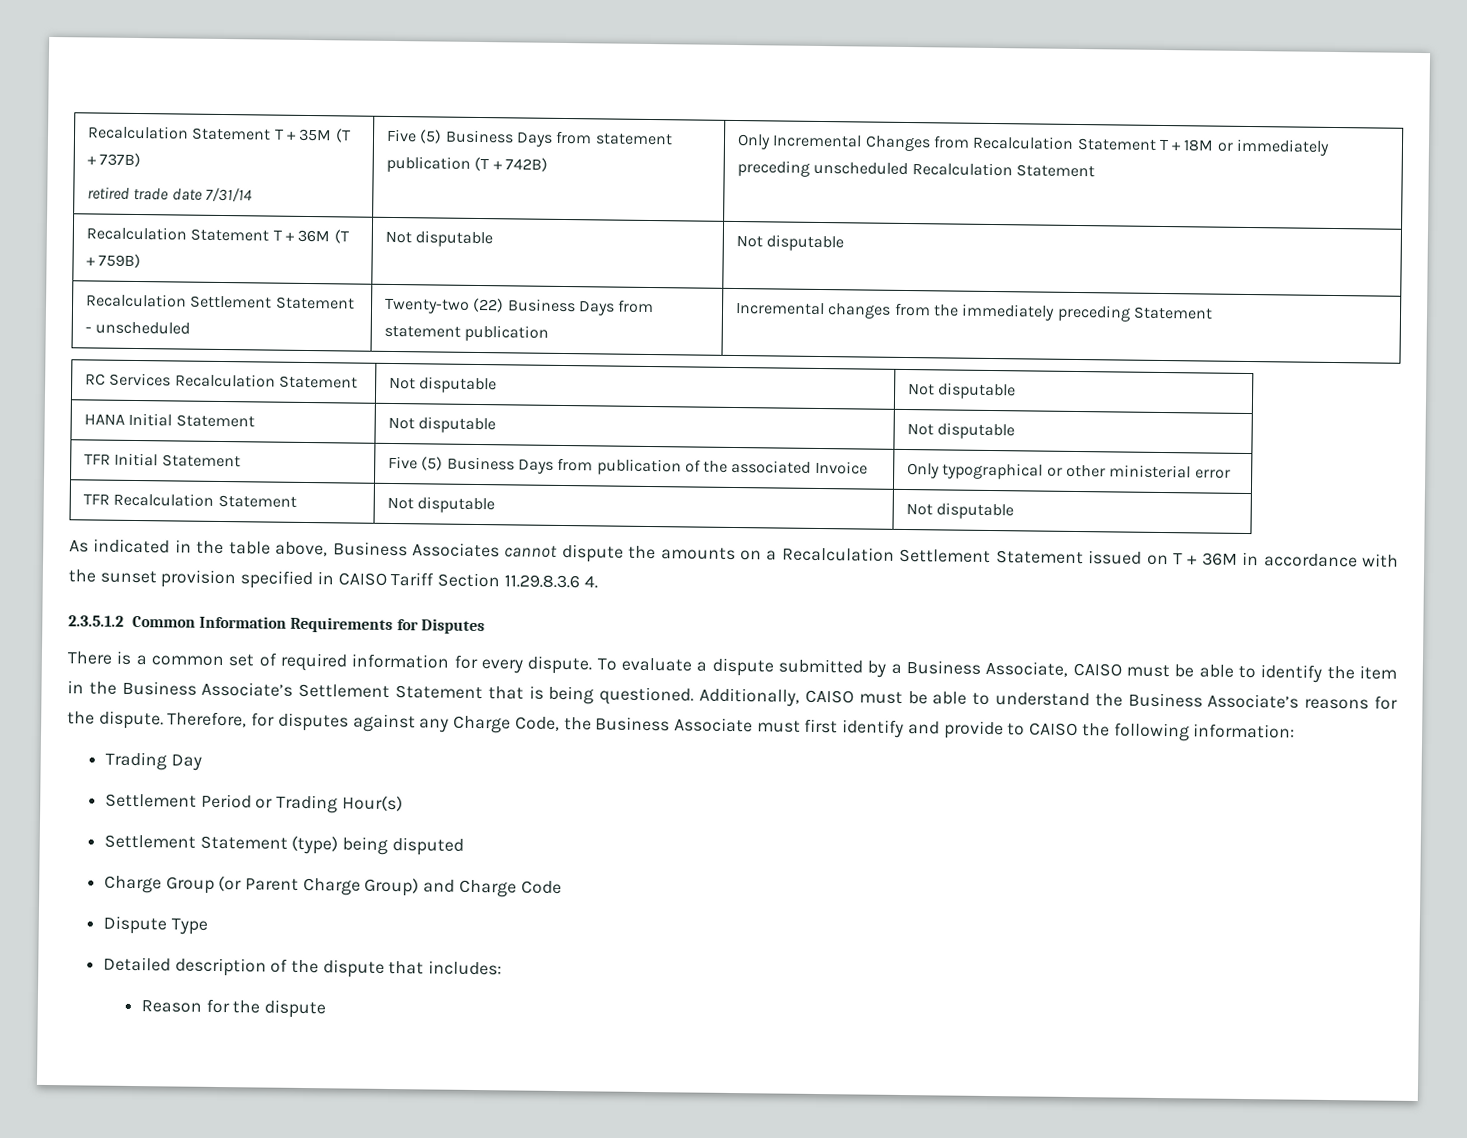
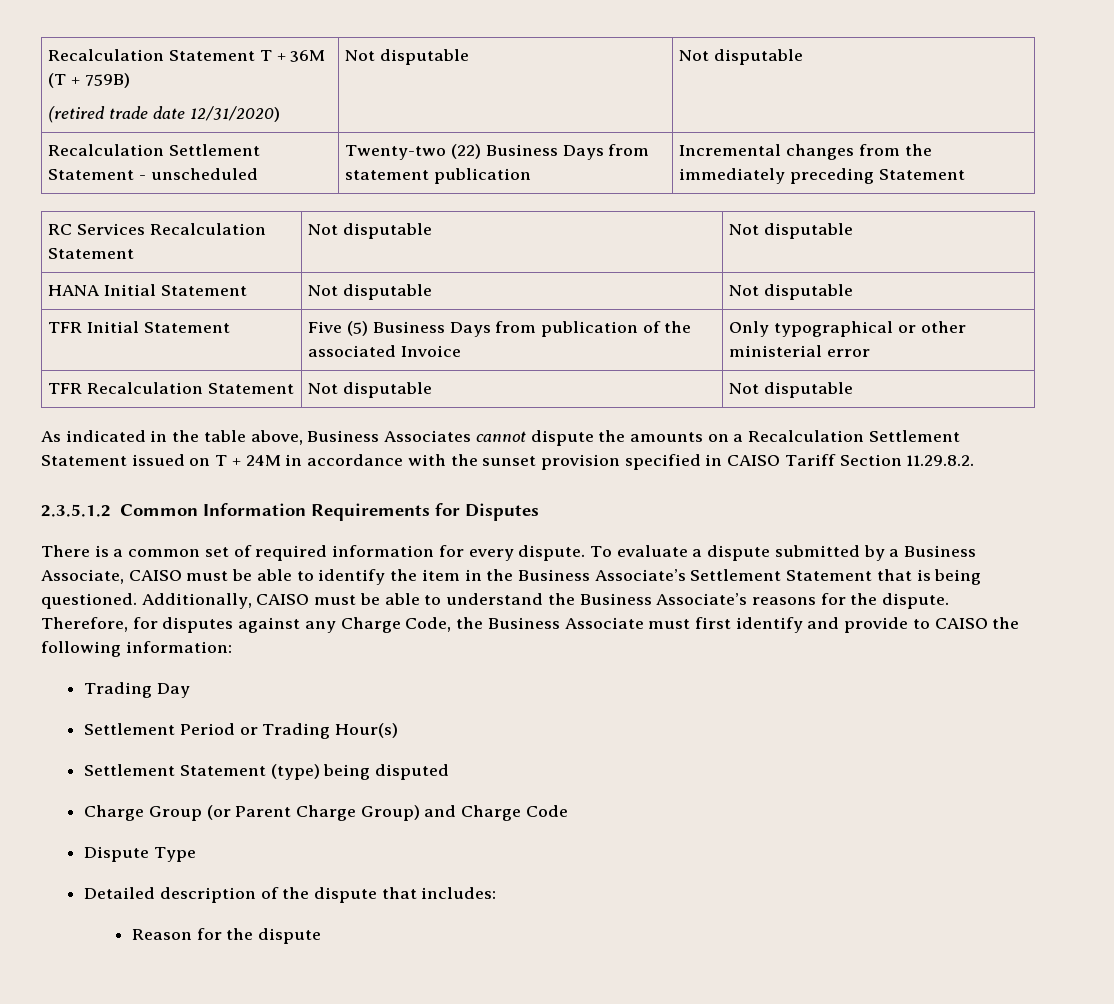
[86,125,351,143] [86,152,142,168] [86,186,253,203] [385,128,673,147] [385,155,548,173] [736,134,1331,156] [736,160,1095,178] [85,226,295,242] Recalculation Statement T + 35M (T + 737B) // retired trade date 7/31/14 | Five (5) Business Days from statement publication (T + 742B) | Only Incremental Changes from Recalculation Statement T + 18M or immediately preceding unscheduled Recalculation Statement // Recalculation Statement T + -> [48,49,286,61] Recalculation Statement T +
(142, 261) none -> [48,106,280,123] // (retired trade date 12/31/2020)
[1201,552,1238,566] 36M -> [245,455,281,466] 24M
[503,574,598,589] 11.29.8.3.6 4. -> [906,455,975,466] 11.29.8.2.

